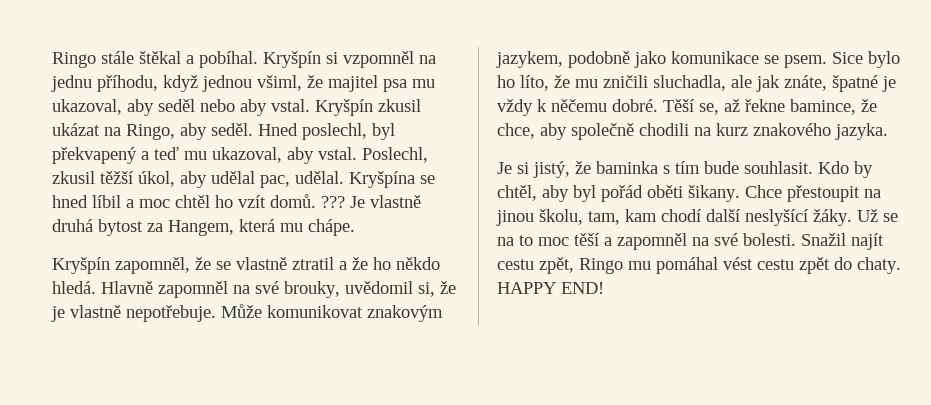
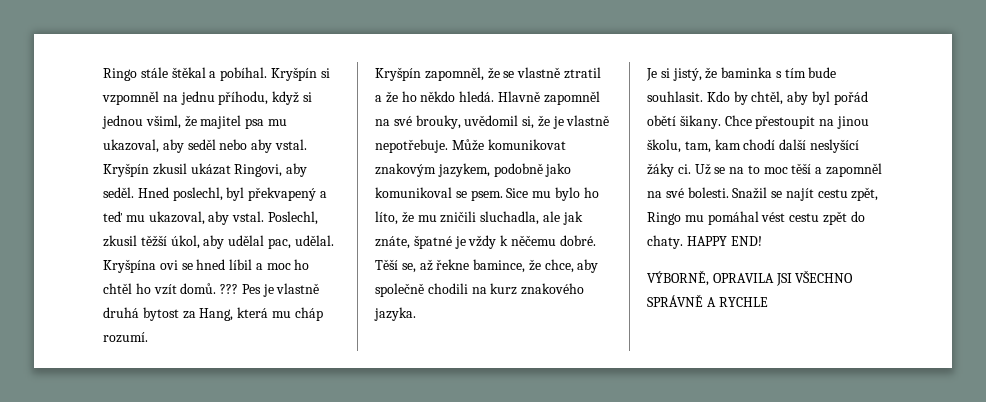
(198, 83) none -> [302,92,312,102] si
[104,124,175,140] na Ringo, -> [234,164,283,177] Ringovi,
(415, 179) none -> [159,260,178,270] ovi
(170, 203) none -> [294,259,310,270] ho
[350,196,365,208] Je -> [241,284,274,297] Pes je
[168,220,234,236] Hangem, -> [199,308,234,321] Hang,
[308,219,355,236] chápe. -> [294,307,323,321] [103,332,148,343] cháp rozumí.
[671,51,759,64] komunikace -> [375,187,452,198] komunikoval
(863, 58) none -> [532,191,552,198] mu
[647,185,683,198] oběti -> [647,115,676,126] obětí
[813,209,852,226] žáky. -> [647,163,691,177] žáky ci.
(846, 239) none -> [771,191,783,198] se
(604, 288) none -> [647,270,854,286] [647,294,768,307] // VÝBORNĚ, OPRAVILA JSI VŠECHNO SPRÁVNĚ A RYCHLE

